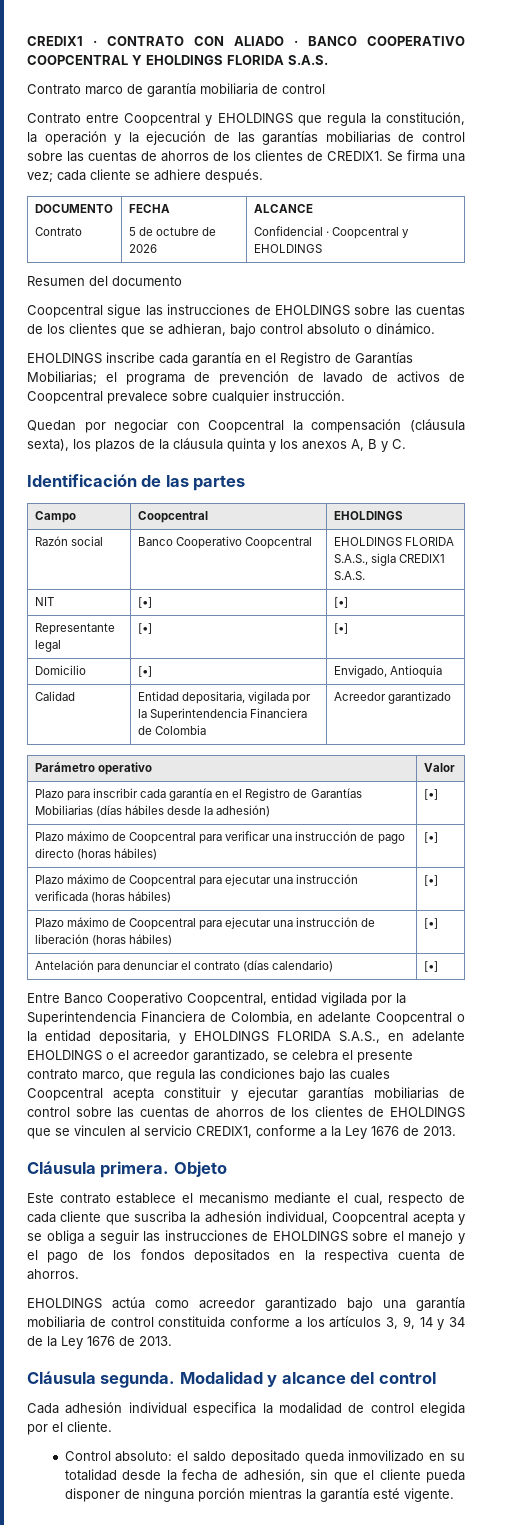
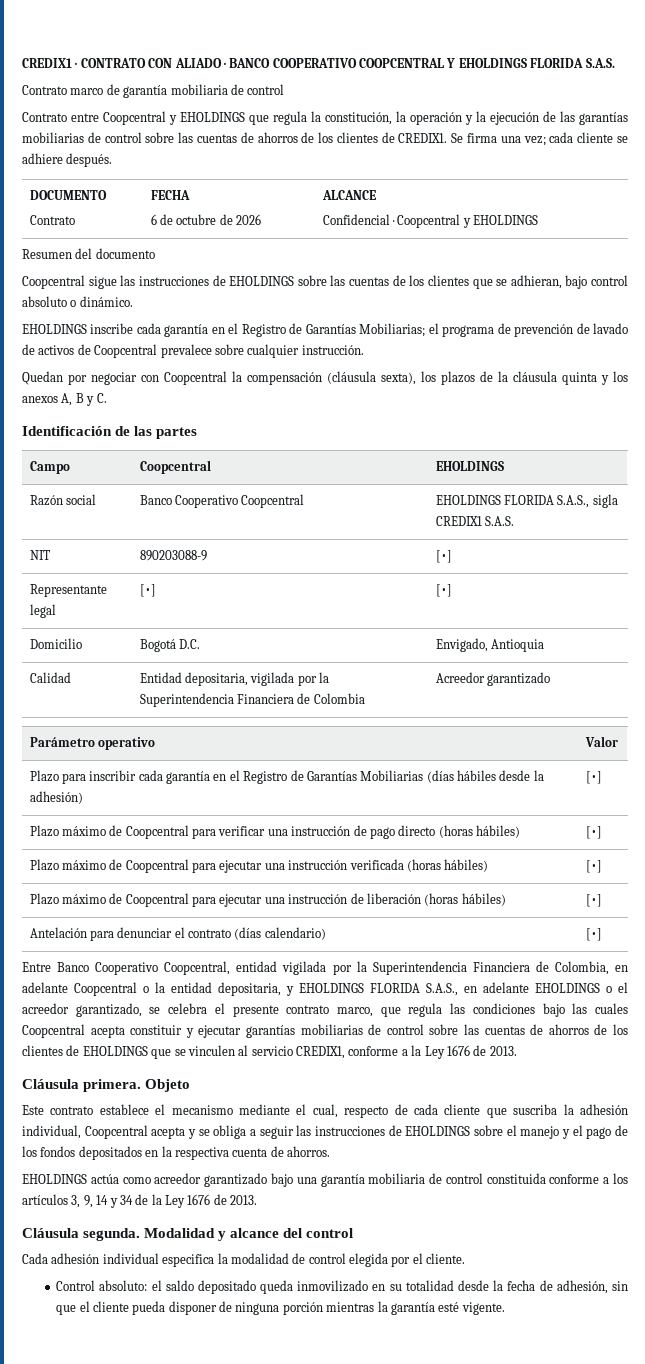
[128,227,136,236] 5 -> [150,214,157,225] 6
[137,597,152,608] [•] -> [139,550,207,561] 890203088-9
[137,666,152,677] [•] -> [139,639,200,652] Bogotá D.C.

